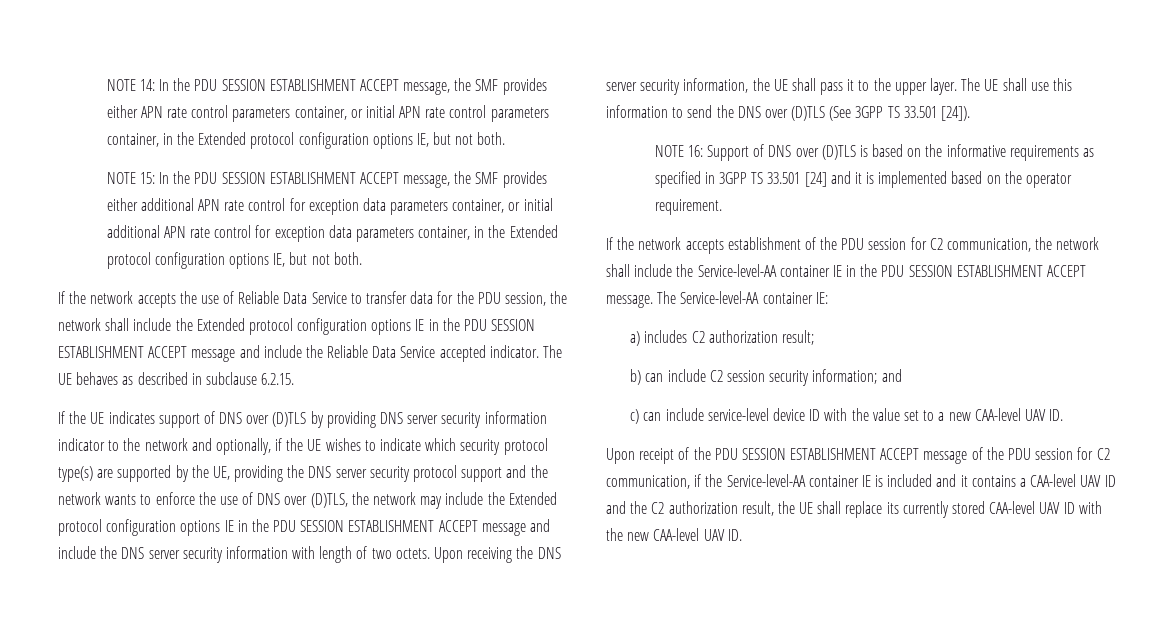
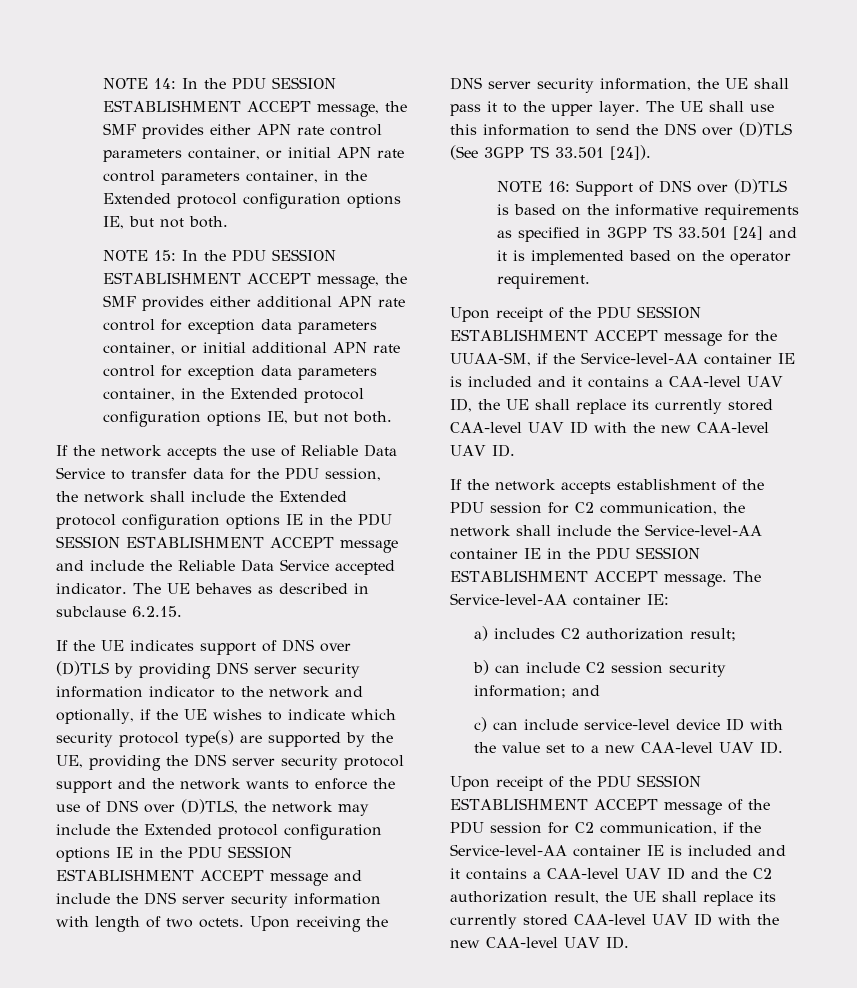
(722, 207) none -> [450,306,701,322] [450,329,777,346] [450,352,795,366] [450,376,783,388] [450,398,773,414] [450,421,769,434] [450,444,515,457] // Upon receipt of the PDU SESSION ESTABLISHMENT ACCEPT message for the UUAA-SM, if the Service-level-AA container IE is included and it contains a CAA-level UAV ID, the UE shall replace its currently stored CAA-level UAV ID with the new CAA-level UAV ID.

